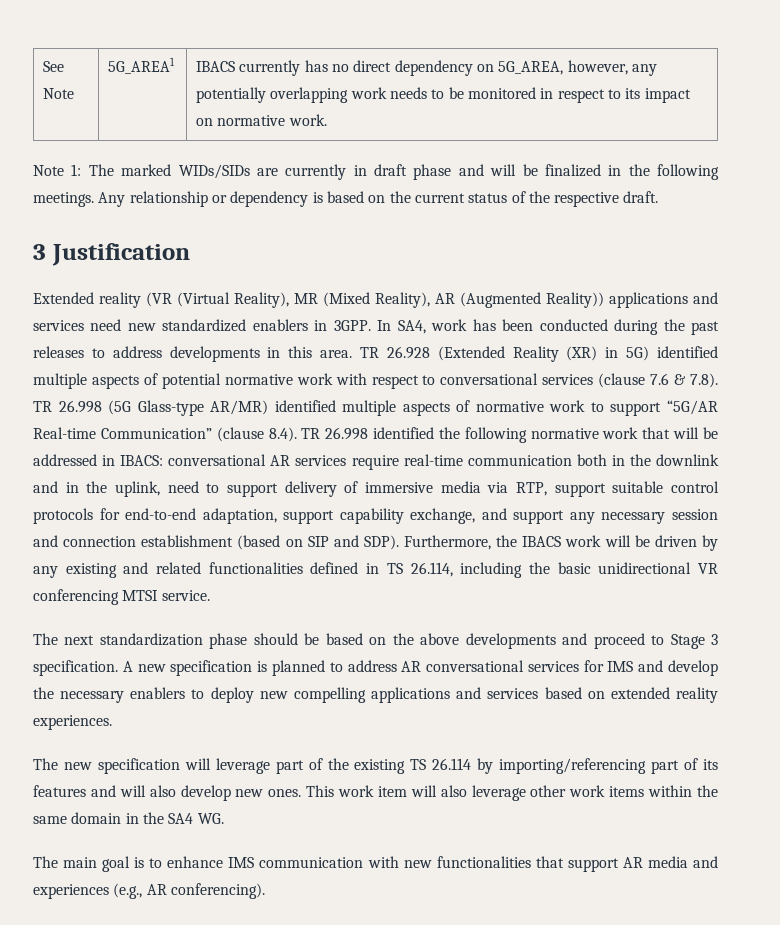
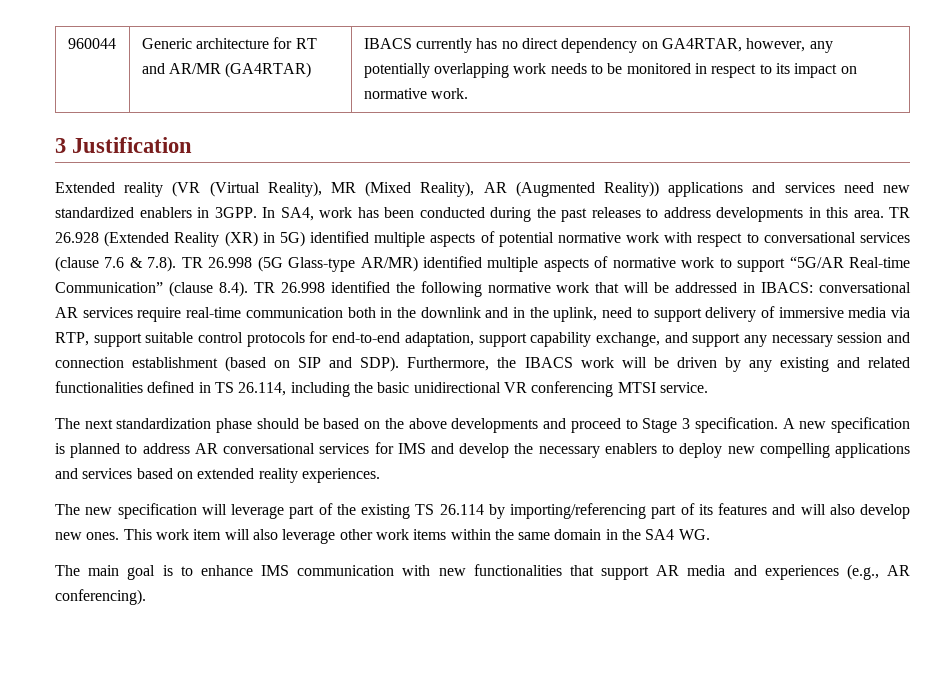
[43,61,65,72] [43,88,75,99] [108,57,176,74] See Note | 5G_AREA1 -> [67,38,116,49] [141,37,317,49] [141,62,312,78] 960044 | Generic architecture for RT and AR/MR (GA4RTAR)
[498,61,564,75] 5G_AREA, -> [661,38,742,52] GA4RTAR,
[33,164,719,180] [33,191,659,207] // Note 1: The marked WIDs/SIDs are currently in draft phase and will be finalized in the following meetings. Any relationship or dependency is based on the current status of the respective draft. -> (469, 93) none

